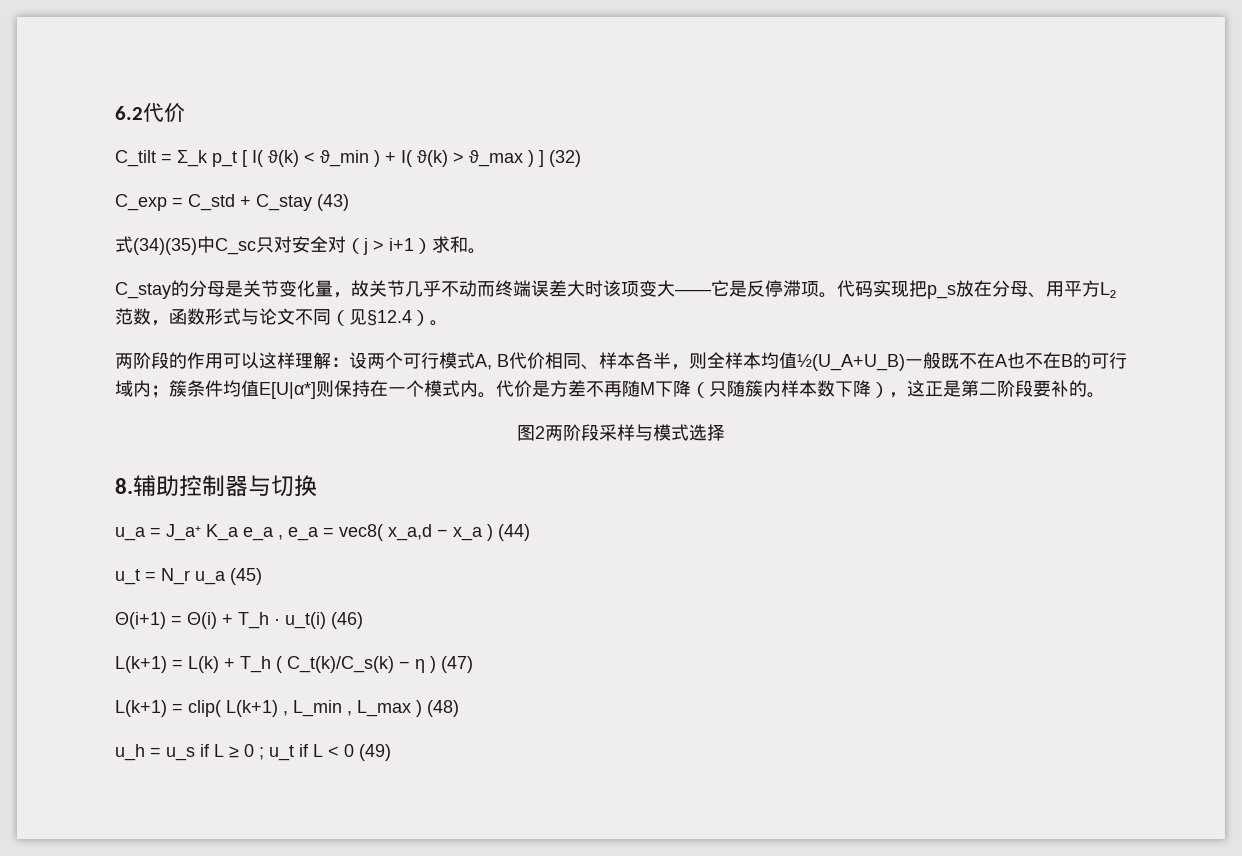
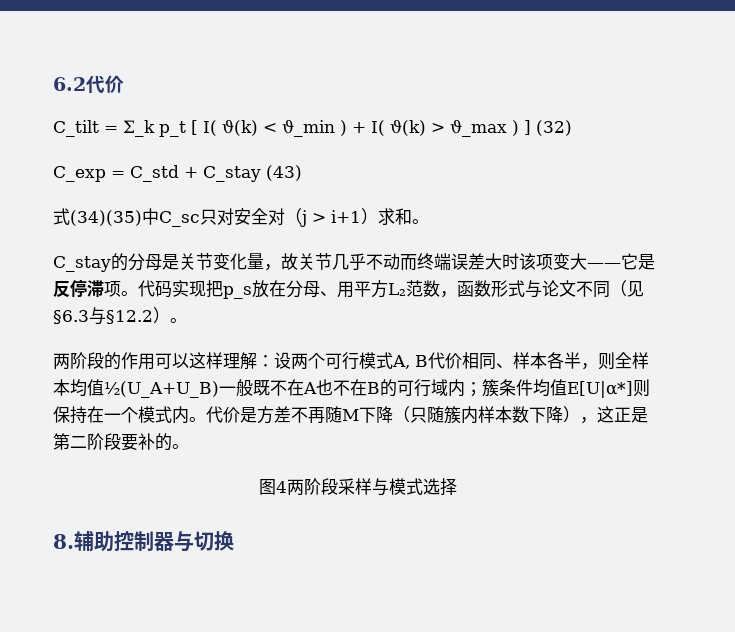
[367,310,412,326] §12.4 -> [53,307,153,325] §6.3与§12.2
[535,426,545,439] 2 -> [275,481,287,493] 4
[115,524,530,541] [115,568,262,585] [115,612,363,629] [115,656,473,673] [115,700,459,717] [115,744,391,761] // u_a = J_a⁺ K_a e_a , e_a = vec8( x_a,d − x_a ) (44) // u_t = N_r u_a (45) // Θ(i+1) = Θ(i) + T_h · u_t(i) (46) // L(k+1) = L(k) + T_h ( C_t(k)/C_s(k) − η ) (47) // L(k+1) = clip( L(k+1) , L_min , L_max ) (48) // u_h = u_s if L ≥ 0 ; u_t if L < 0 (49) -> (234, 541) none

